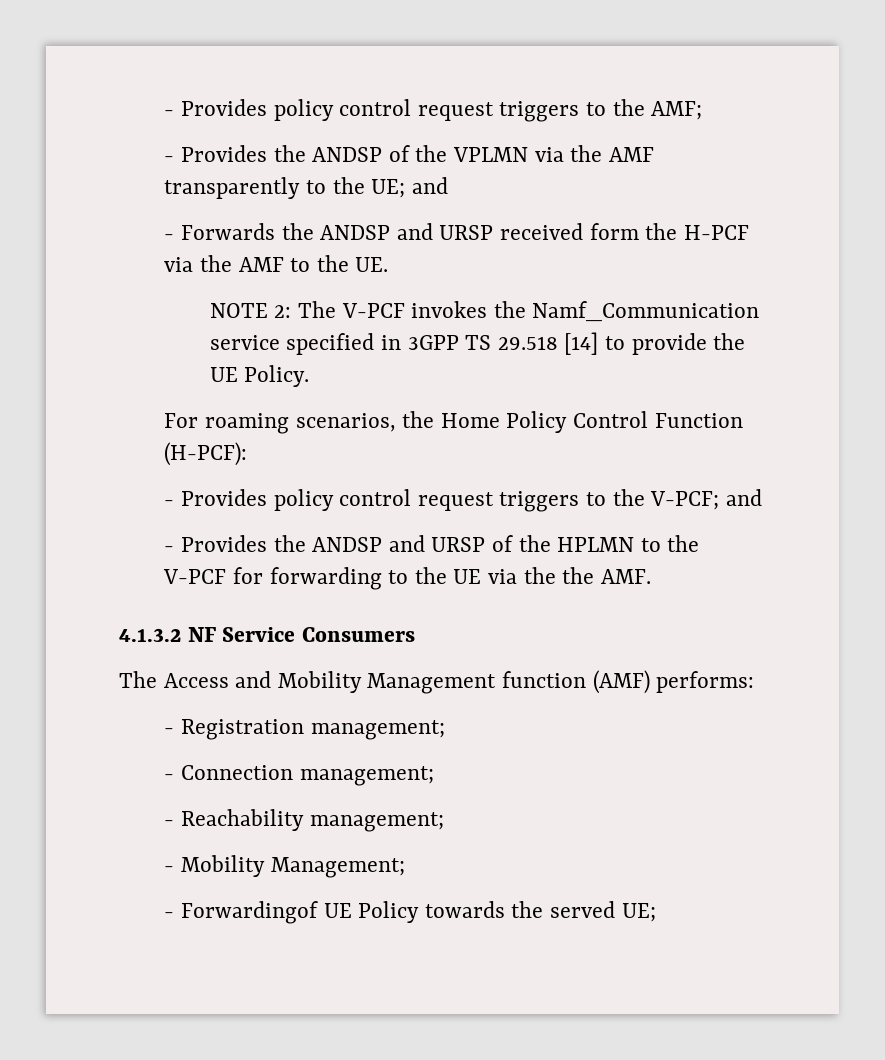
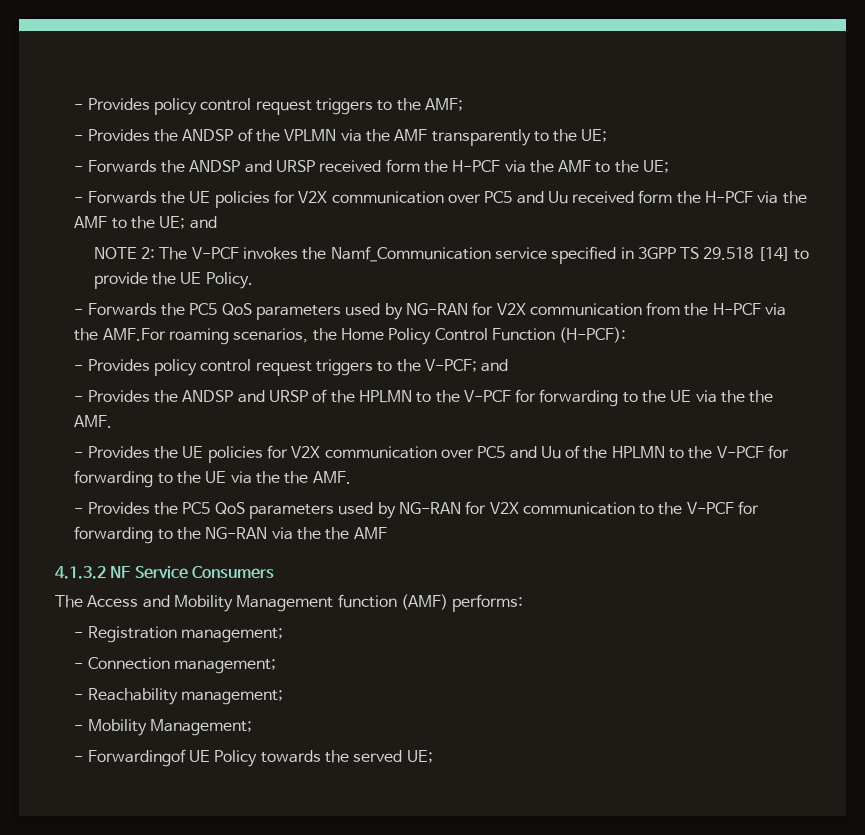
[411,177,448,194] and -> (608, 135) none
[355,257,389,272] UE. -> [643,160,670,173] [74,190,807,208] [74,216,217,229] UE; // - Forwards the UE policies for V2X communication over PC5 and Uu received form the H-PCF via the AMF to the UE; and
[164,413,199,428] For -> [74,302,787,320] [74,328,166,341] - Forwards the PC5 QoS parameters used by NG-RAN for V2X communication from the H-PCF via the AMF.For
(651, 576) none -> [74,445,790,463] [74,470,351,488] [74,501,760,519] [74,526,387,544] // - Provides the UE policies for V2X communication over PC5 and Uu of the HPLMN to the V-PCF for forwarding to the UE via the the AMF. // - Provides the PC5 QoS parameters used by NG-RAN for V2X communication to the V-PCF for forwarding to the NG-RAN via the the AMF

